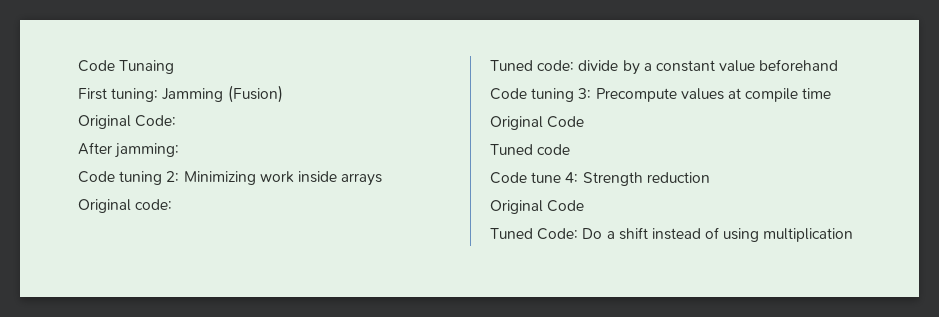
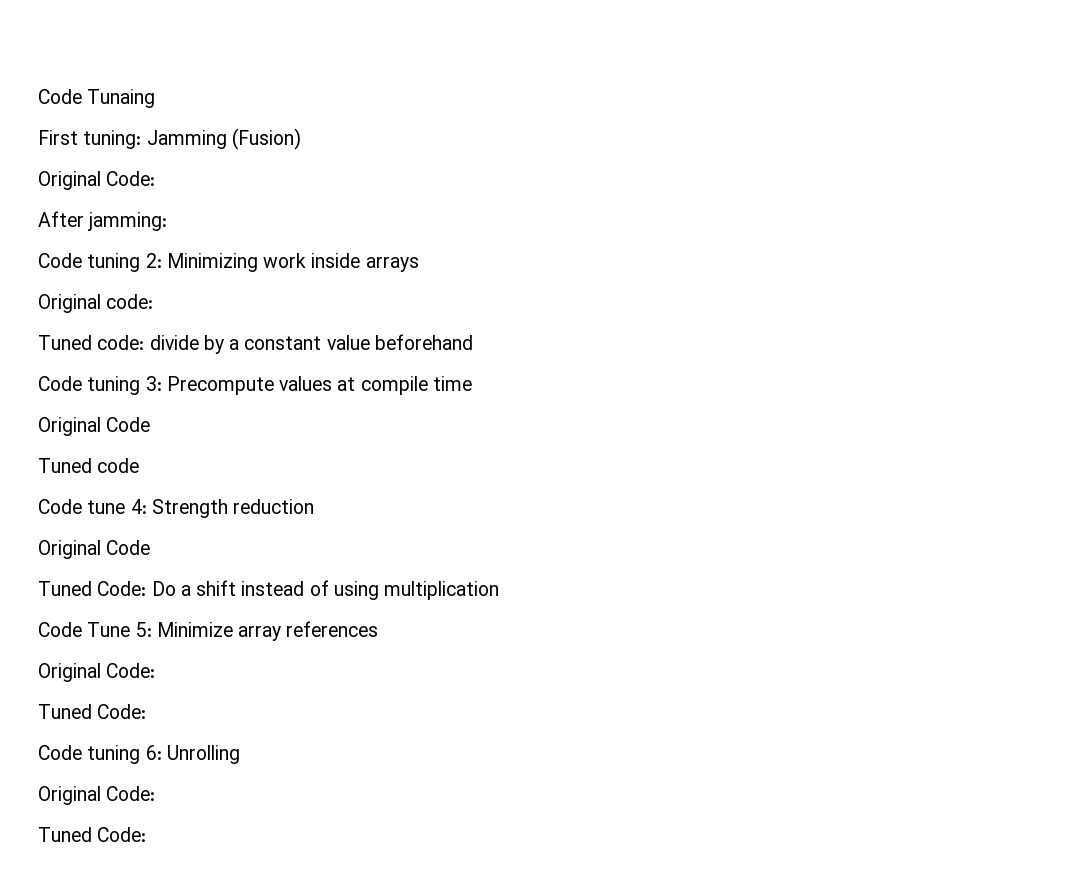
(854, 235) none -> [38,621,379,641] [38,663,156,682] [38,704,147,719] [38,745,240,764] [38,786,156,805] [38,827,147,842] // Code Tune 5: Minimize array references // Original Code: // Tuned Code: // Code tuning 6: Unrolling // Original Code: // Tuned Code:

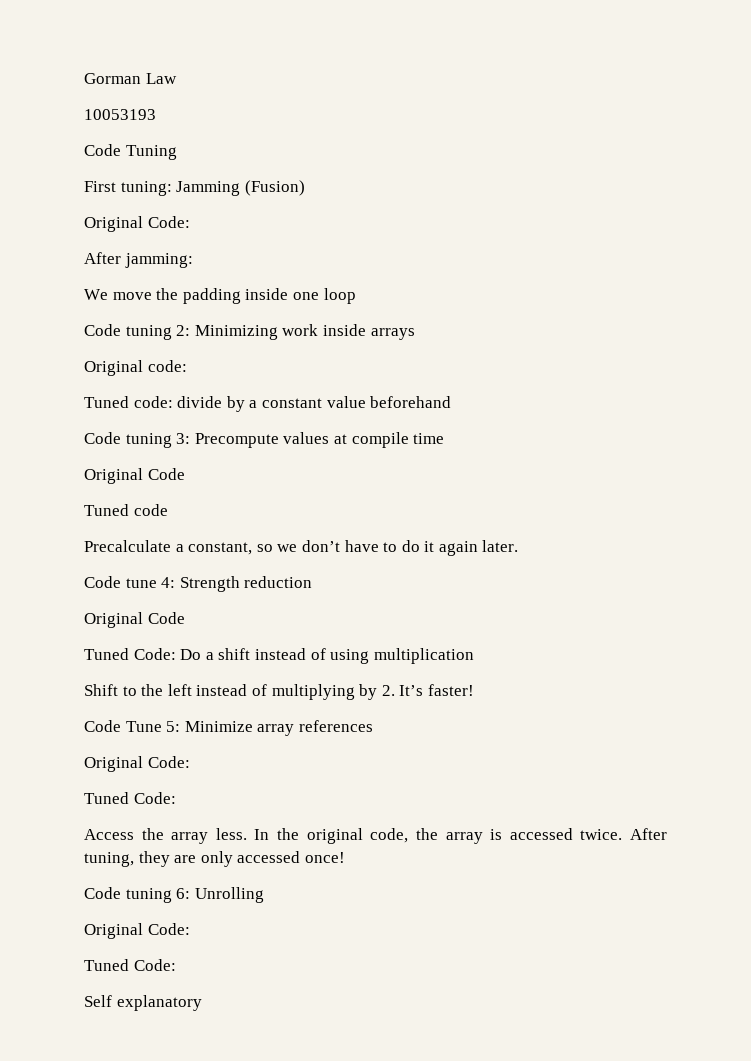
[38,89,156,108] Code Tunaing -> [84,73,177,84] [84,109,156,120] [84,144,177,160] Gorman Law // 10053193 // Code Tuning
(168, 221) none -> [84,288,356,304] // We move the padding inside one loop
(140, 465) none -> [84,540,519,556] // Precalculate a constant, so we don’t have to do it again later.
(500, 590) none -> [84,684,474,700] // Shift to the left instead of multiplying by 2. It’s faster!
(147, 711) none -> [84,828,667,844] [84,851,345,867] // Access the array less. In the original code, the array is accessed twice. After tuning, they are only accessed once!
(147, 834) none -> [84,995,202,1011] // Self explanatory

